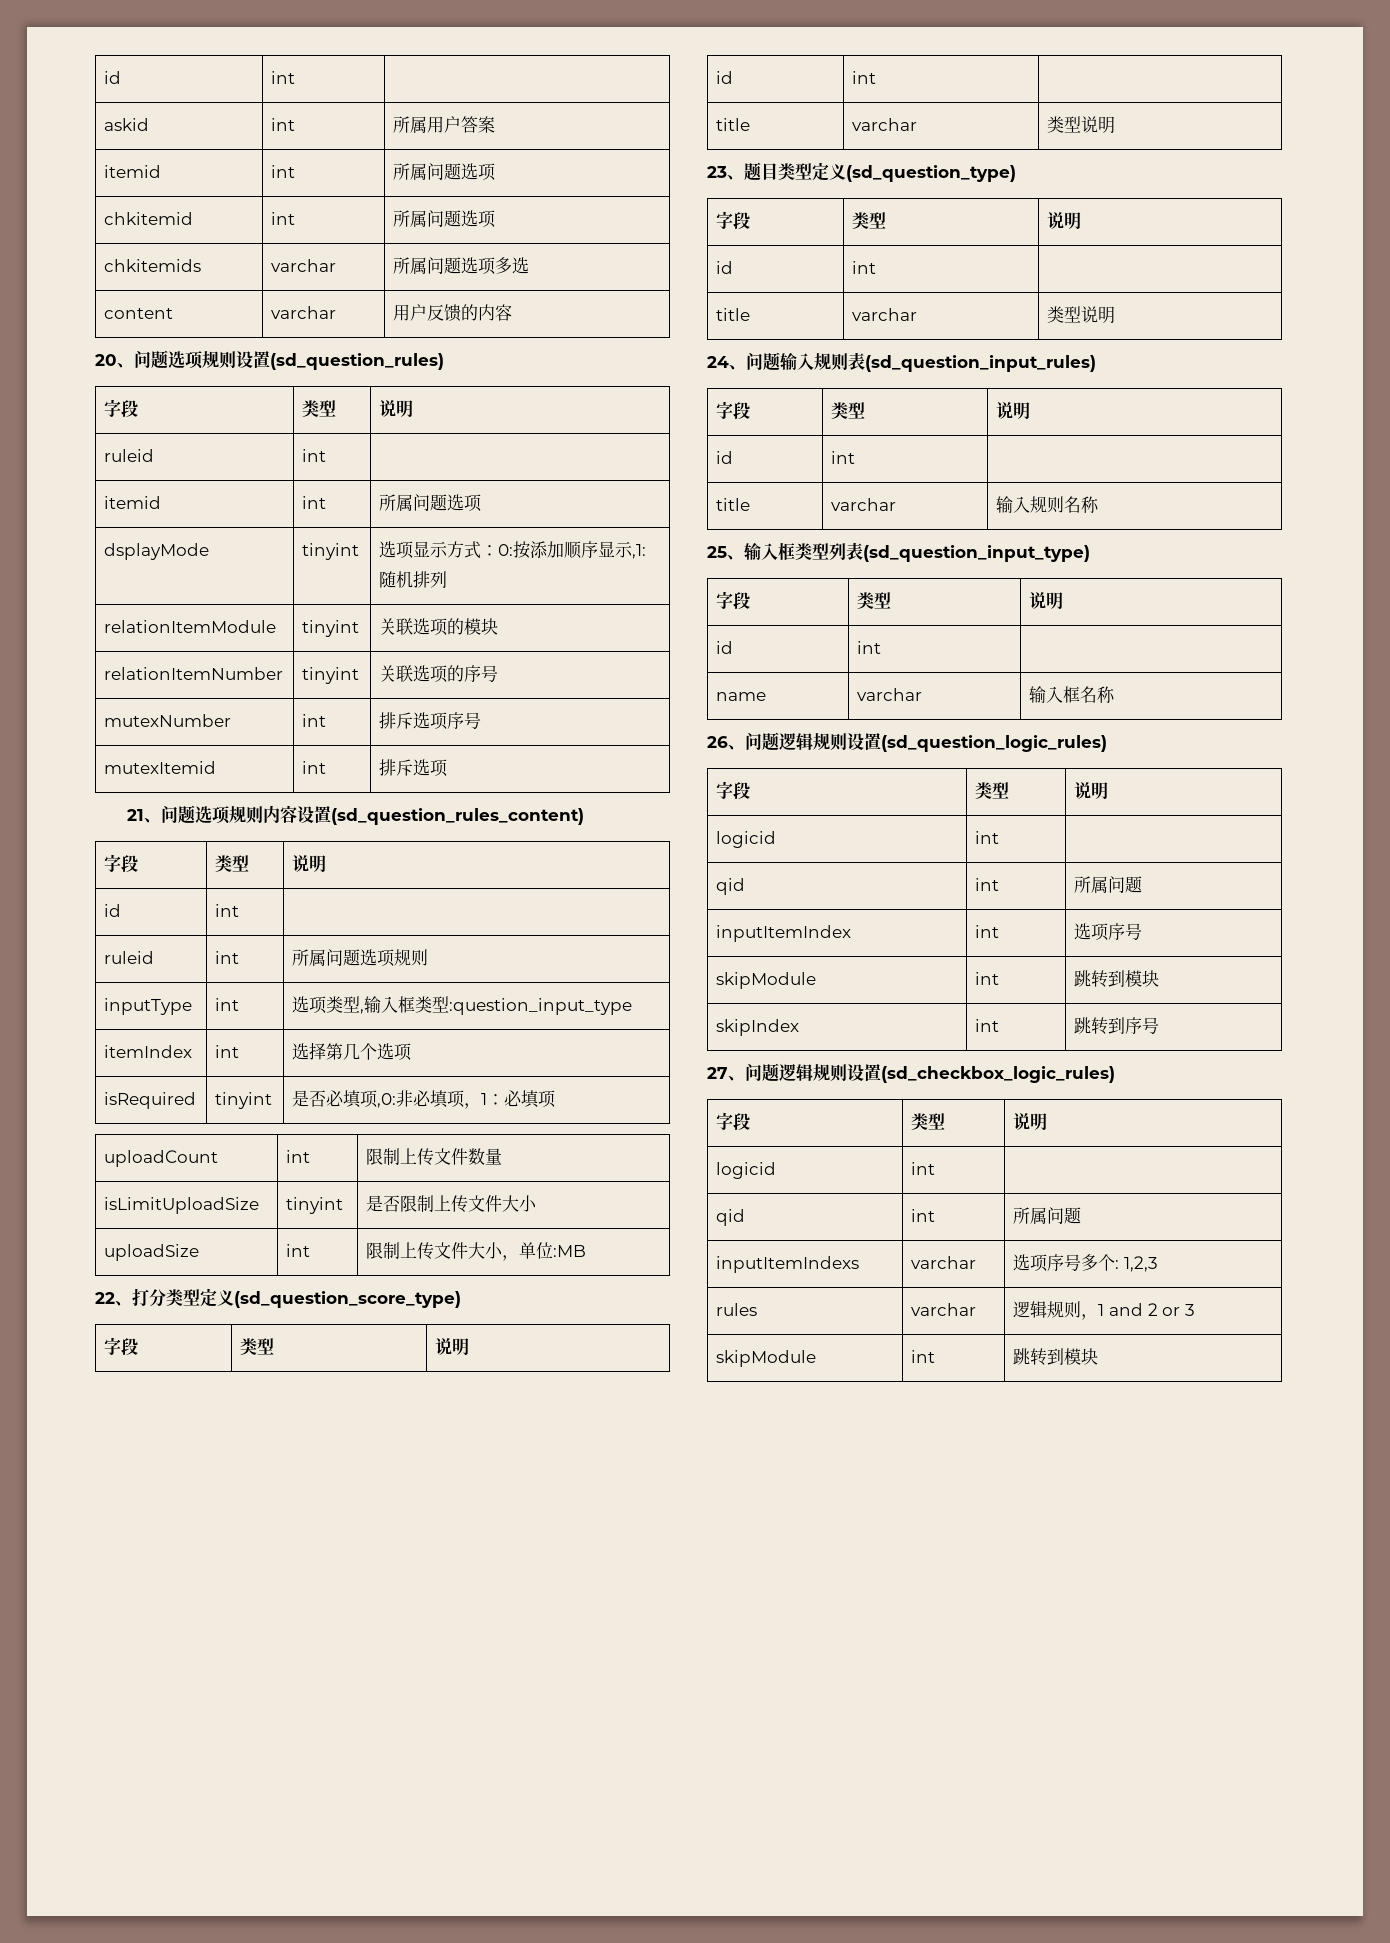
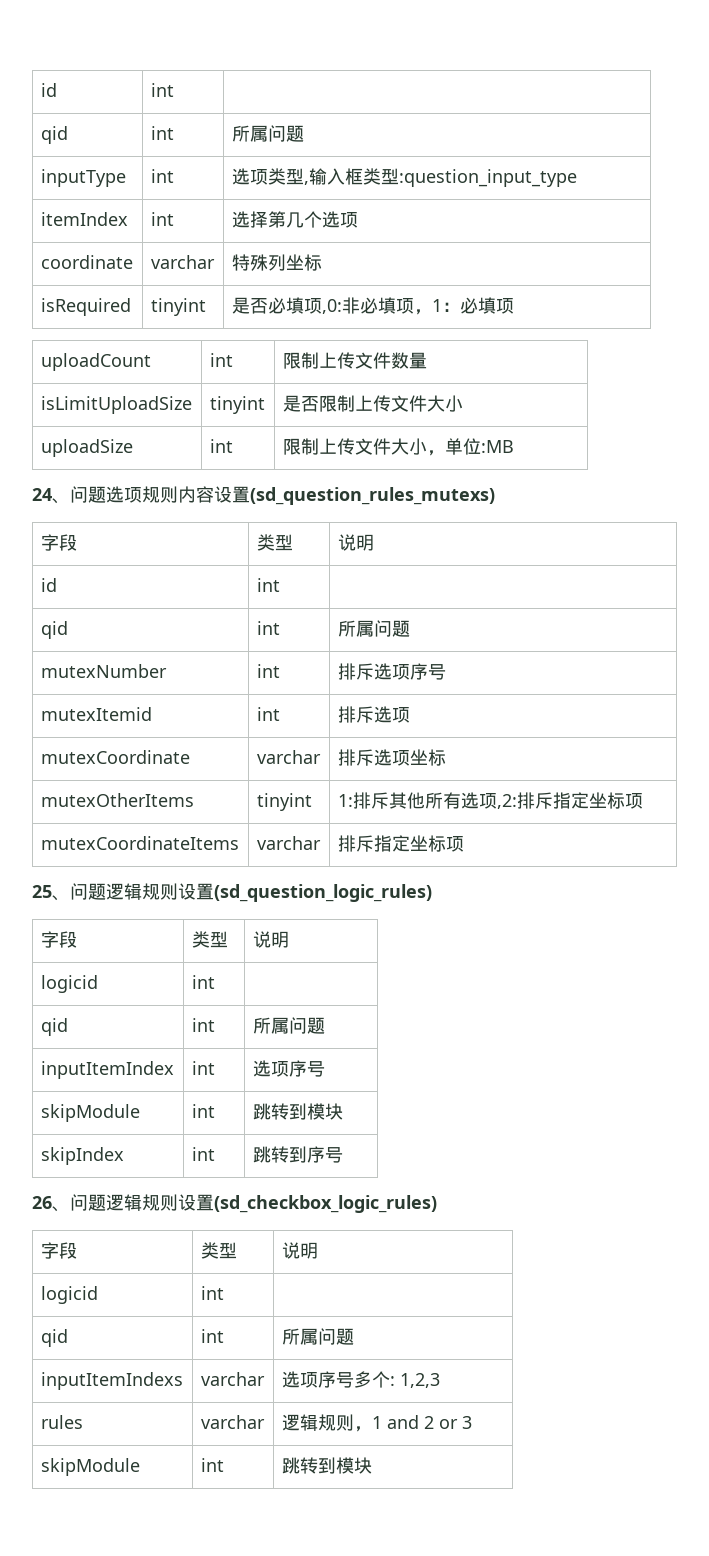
[104,71,122,84] [271,71,296,84] [104,118,150,131] [271,118,296,131] [393,116,496,133] [104,165,162,178] [271,165,296,178] [393,163,497,181] [104,212,194,225] [271,212,296,225] [393,210,497,228] [104,259,202,272] [271,259,337,272] [393,257,530,275] [104,308,174,319] [271,306,337,319] [393,304,513,322] [95,350,444,370] [104,399,139,417] [302,400,337,417] [379,400,414,417] [104,449,155,462] [302,449,327,462] [104,496,162,509] [302,496,327,509] [379,494,483,512] [104,543,210,560] [302,543,360,560] [379,541,647,559] [379,571,448,588] [104,620,277,633] [302,620,360,637] [379,618,499,636] [104,667,284,680] [302,667,360,684] [379,665,499,683] [104,714,232,727] [302,714,327,727] [379,712,482,730] [104,761,217,774] [302,761,327,774] [379,759,449,777] [126,805,584,825] [104,854,139,872] [215,855,250,872] [292,855,327,872] [104,904,122,917] [215,904,240,917] [104,951,155,964] [215,951,240,964] [292,949,429,967] id | int | // askid | int | 所属用户答案 // itemid | int | 所属问题选项 // chkitemid | int | 所属问题选项 // chkitemids | varchar | 所属问题选项多选 // content | varchar | 用户反馈的内容 // 20、问题选项规则设置(sd_question_rules) // 字段 | 类型 | 说明 // ruleid | int | // itemid | int | 所属问题选项 // dsplayMode | tinyint | 选项显示方式：0:按添加顺序显示,1:随机排列 // relationItemModule | tinyint | 关联选项的模块 // relationItemNumber | tinyint | 关联选项的序号 // mutexNumber | int | 排斥选项序号 // mutexItemid | int | 排斥选项 // 21、问题选项规则内容设置(sd_question_rules_content) // 字段 | 类型 | 说明 // id | int | // ruleid | int | 所属问题选项规则 -> [40,83,57,97] [150,83,174,97] [40,126,68,144] [150,126,174,140] [231,125,304,142] id | int | // qid | int | 所属问题
(413, 1052) none -> [40,255,133,269] [150,255,215,269] [231,254,322,271] // coordinate | varchar | 特殊列坐标
[95,1288,461,1308] [104,1337,139,1355] [240,1338,275,1355] [435,1338,470,1355] [716,71,734,84] [852,71,877,84] [716,118,751,131] [852,118,918,131] [1047,116,1116,134] [707,162,1016,182] [716,211,751,229] [852,212,887,229] [1047,212,1082,229] [716,261,734,274] [852,261,877,274] [716,308,751,321] [852,308,918,321] [1047,306,1116,324] [707,352,1096,372] [716,401,751,419] [831,402,866,419] [996,402,1031,419] [716,451,734,464] [831,451,856,464] [716,498,751,511] [831,498,897,511] [996,496,1100,513] [707,542,1090,562] [716,591,751,609] [857,592,892,609] [1029,592,1064,609] [716,641,734,654] [857,641,882,654] [716,692,767,701] [857,688,923,701] [1029,686,1116,703] [707,736,728,748] 22、打分类型定义(sd_question_score_type) // 字段 | 类型 | 说明 // id | int | // title | varchar | 类型说明 // 23、题目类型定义(sd_question_type) // 字段 | 类型 | 说明 // id | int | // title | varchar | 类型说明 // 24、问题输入规则表(sd_question_input_rules) // 字段 | 类型 | 说明 // id | int | // title | varchar | 输入规则名称 // 25、输入框类型列表(sd_question_input_type) // 字段 | 类型 | 说明 // id | int | // name | varchar | 输入框名称 // 26 -> [32,486,495,505] [40,534,77,551] [256,534,293,551] [337,534,374,551] [40,578,57,592] [256,578,280,592] [40,621,68,639] [256,621,280,635] [337,620,410,637] [40,664,167,678] [256,664,280,678] [337,663,446,680] [40,707,152,721] [256,707,280,721] [337,706,410,723] [40,750,190,764] [256,750,321,764] [337,749,446,766] [40,793,194,807] [256,793,312,811] [337,792,643,809] [40,836,239,850] [256,836,321,850] [337,835,464,852] [32,885,52,898] 24、问题选项规则内容设置(sd_question_rules_mutexs) // 字段 | 类型 | 说明 // id | int | // qid | int | 所属问题 // mutexNumber | int | 排斥选项序号 // mutexItemid | int | 排斥选项 // mutexCoordinate | varchar | 排斥选项坐标 // mutexOtherItems | tinyint | 1:排斥其他所有选项,2:排斥指定坐标项 // mutexCoordinateItems | varchar | 排斥指定坐标项 // 25
[707,1067,728,1079] 27 -> [32,1196,52,1209] 26

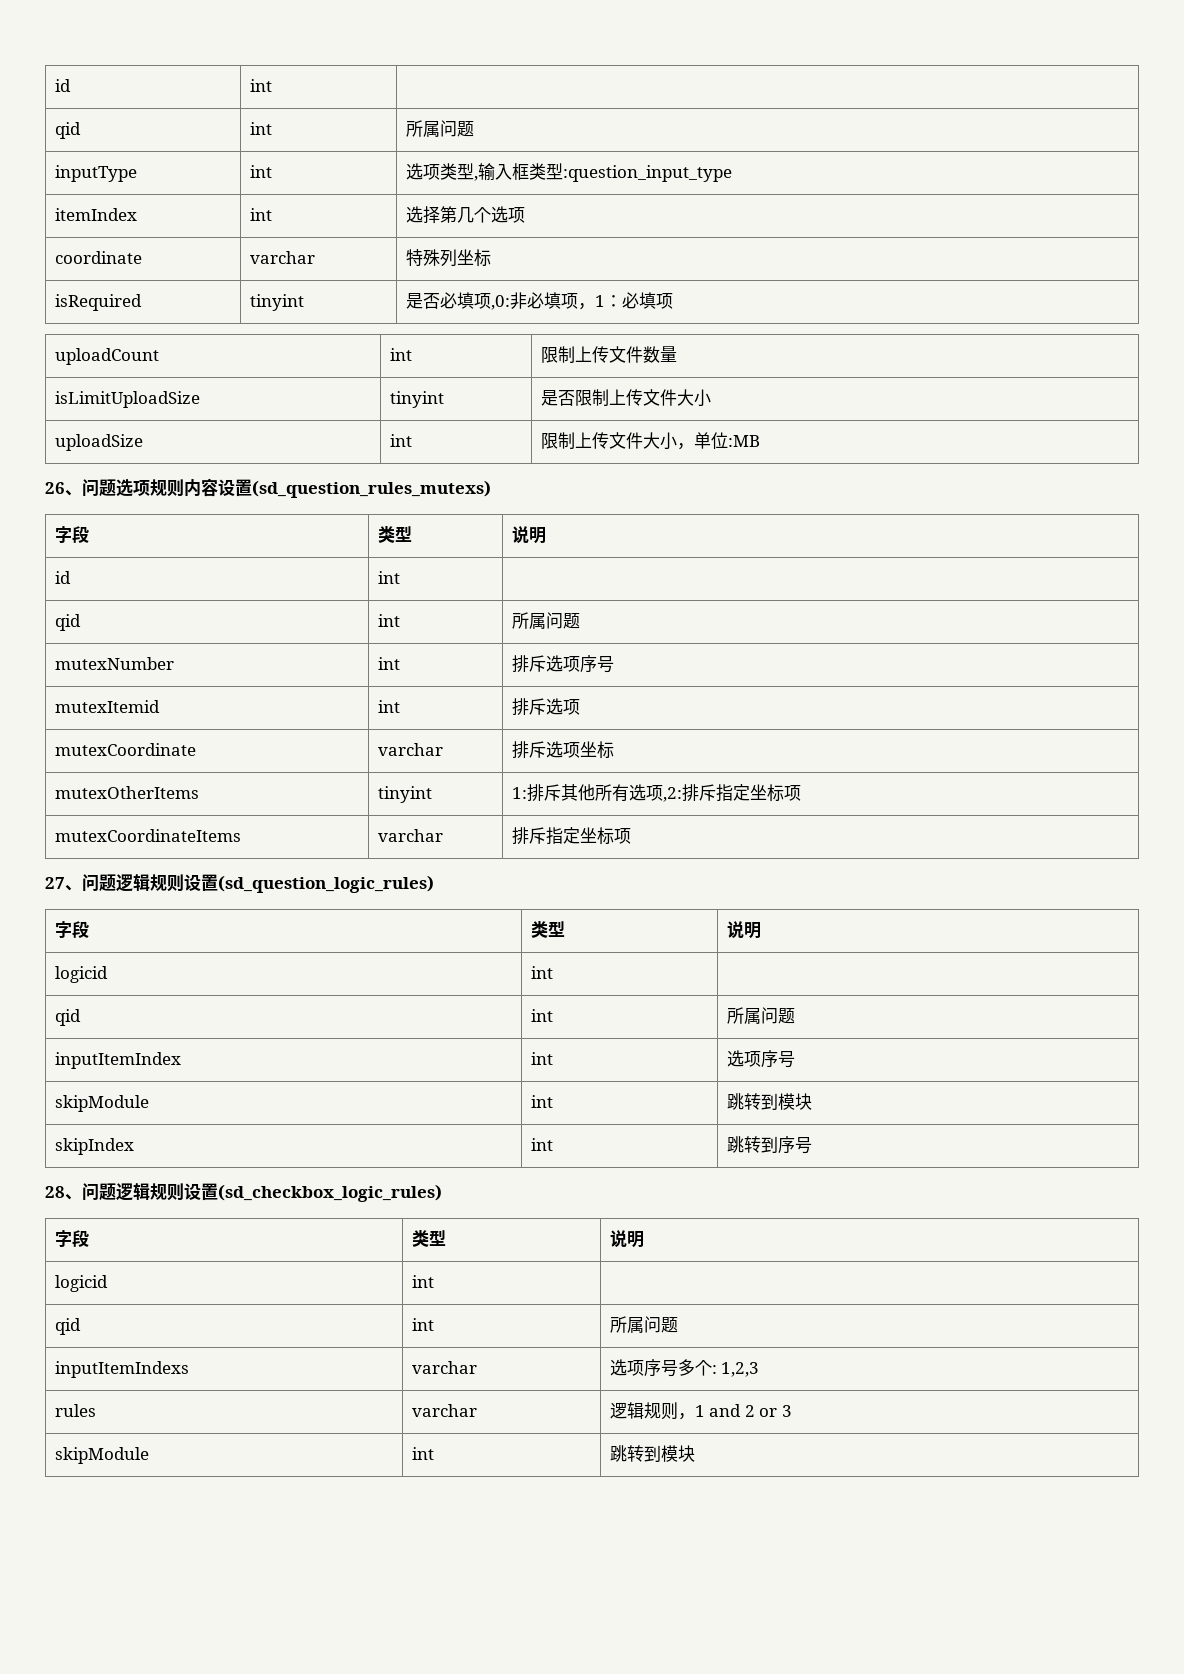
[32,488,52,501] 24 -> [45,482,65,494] 26
[32,885,52,898] 25 -> [45,877,65,889] 27
[32,1196,52,1209] 26 -> [45,1186,65,1198] 28

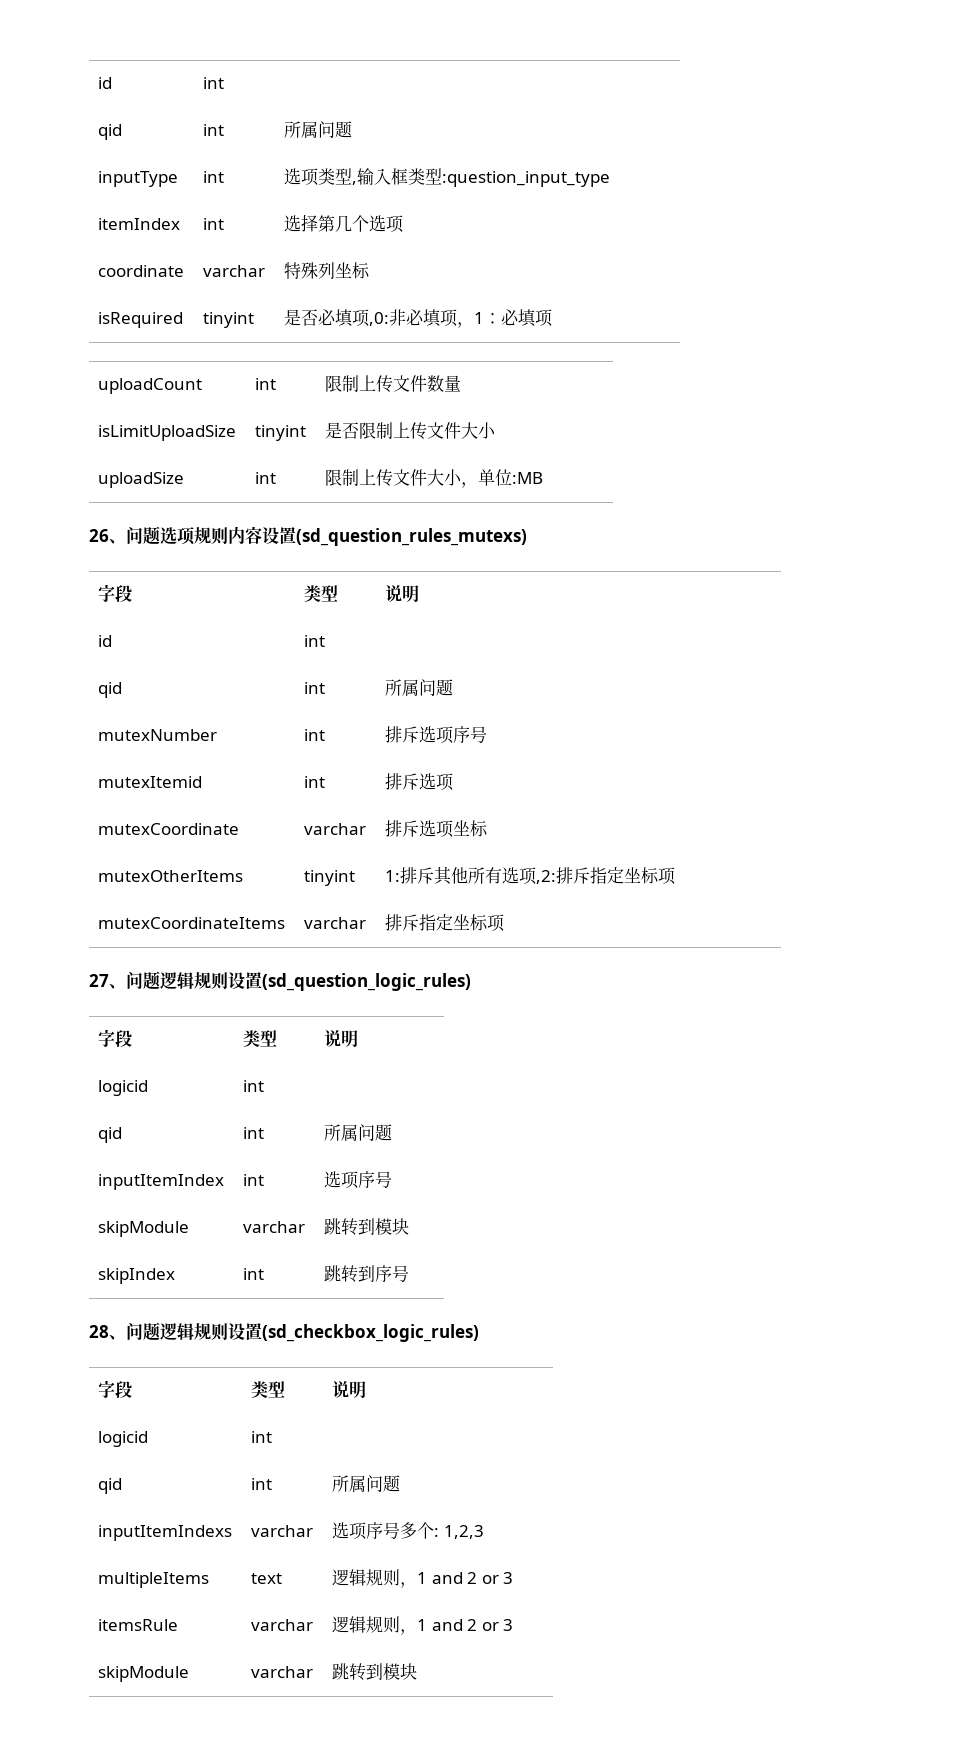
[530,1095,553,1108] int -> [243,1221,306,1233] varchar
[54,1404,96,1417] rules -> [98,1572,210,1588] [251,1573,283,1584] [332,1569,514,1588] [98,1619,179,1631] multipleItems | text | 逻辑规则，1 and 2 or 3 // itemsRule
[411,1447,434,1460] int -> [251,1666,314,1678] varchar

